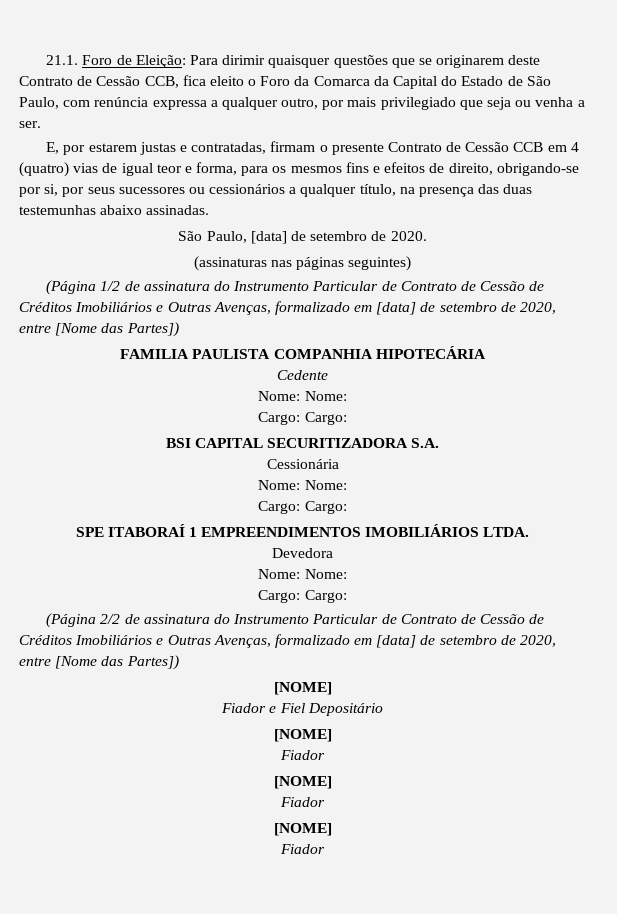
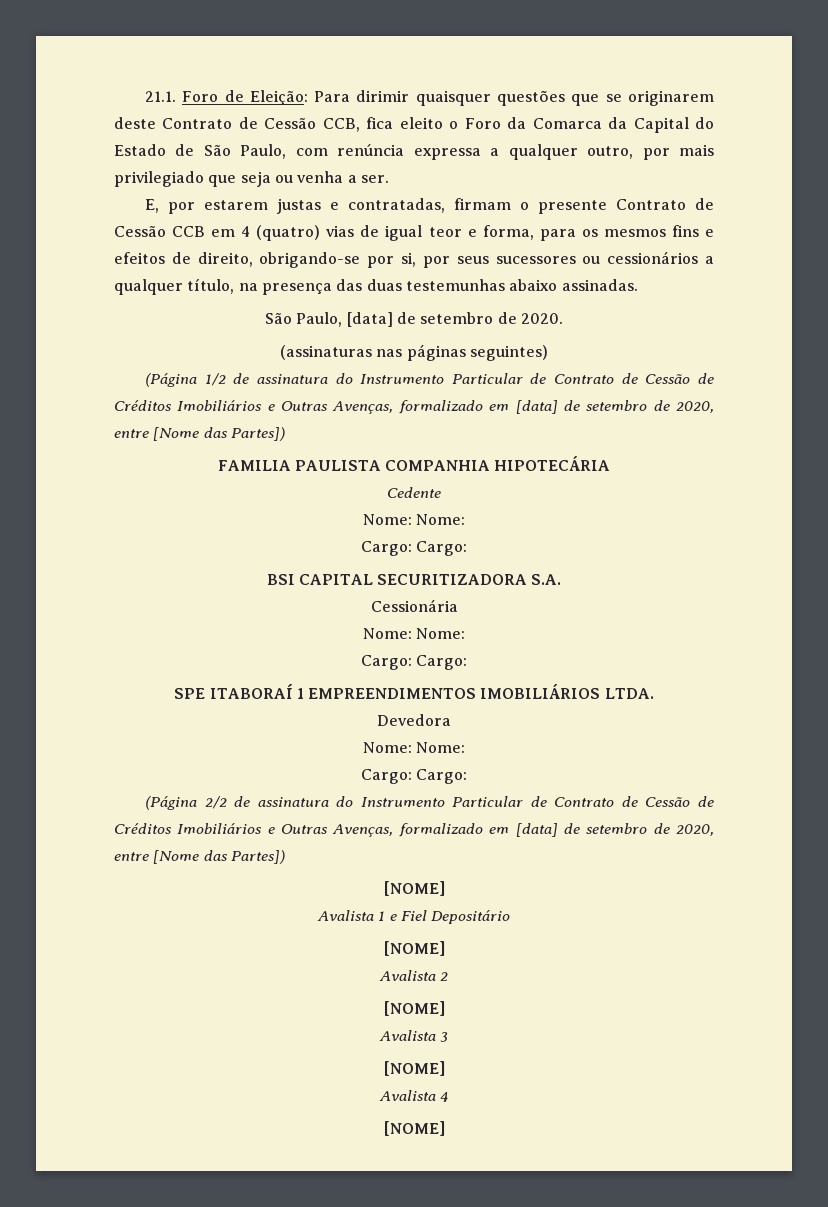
[221,703,267,713] Fiador -> [316,910,386,921] Avalista 1
[280,750,325,760] [273,776,332,789] [280,797,325,807] [273,823,332,836] [280,844,325,854] Fiador // [NOME] // Fiador // [NOME] // Fiador -> [378,970,449,981] [383,1001,445,1016] [378,1030,449,1042] [383,1061,445,1076] [378,1090,449,1102] [383,1121,445,1136] Avalista 2 // [NOME] // Avalista 3 // [NOME] // Avalista 4 // [NOME]

